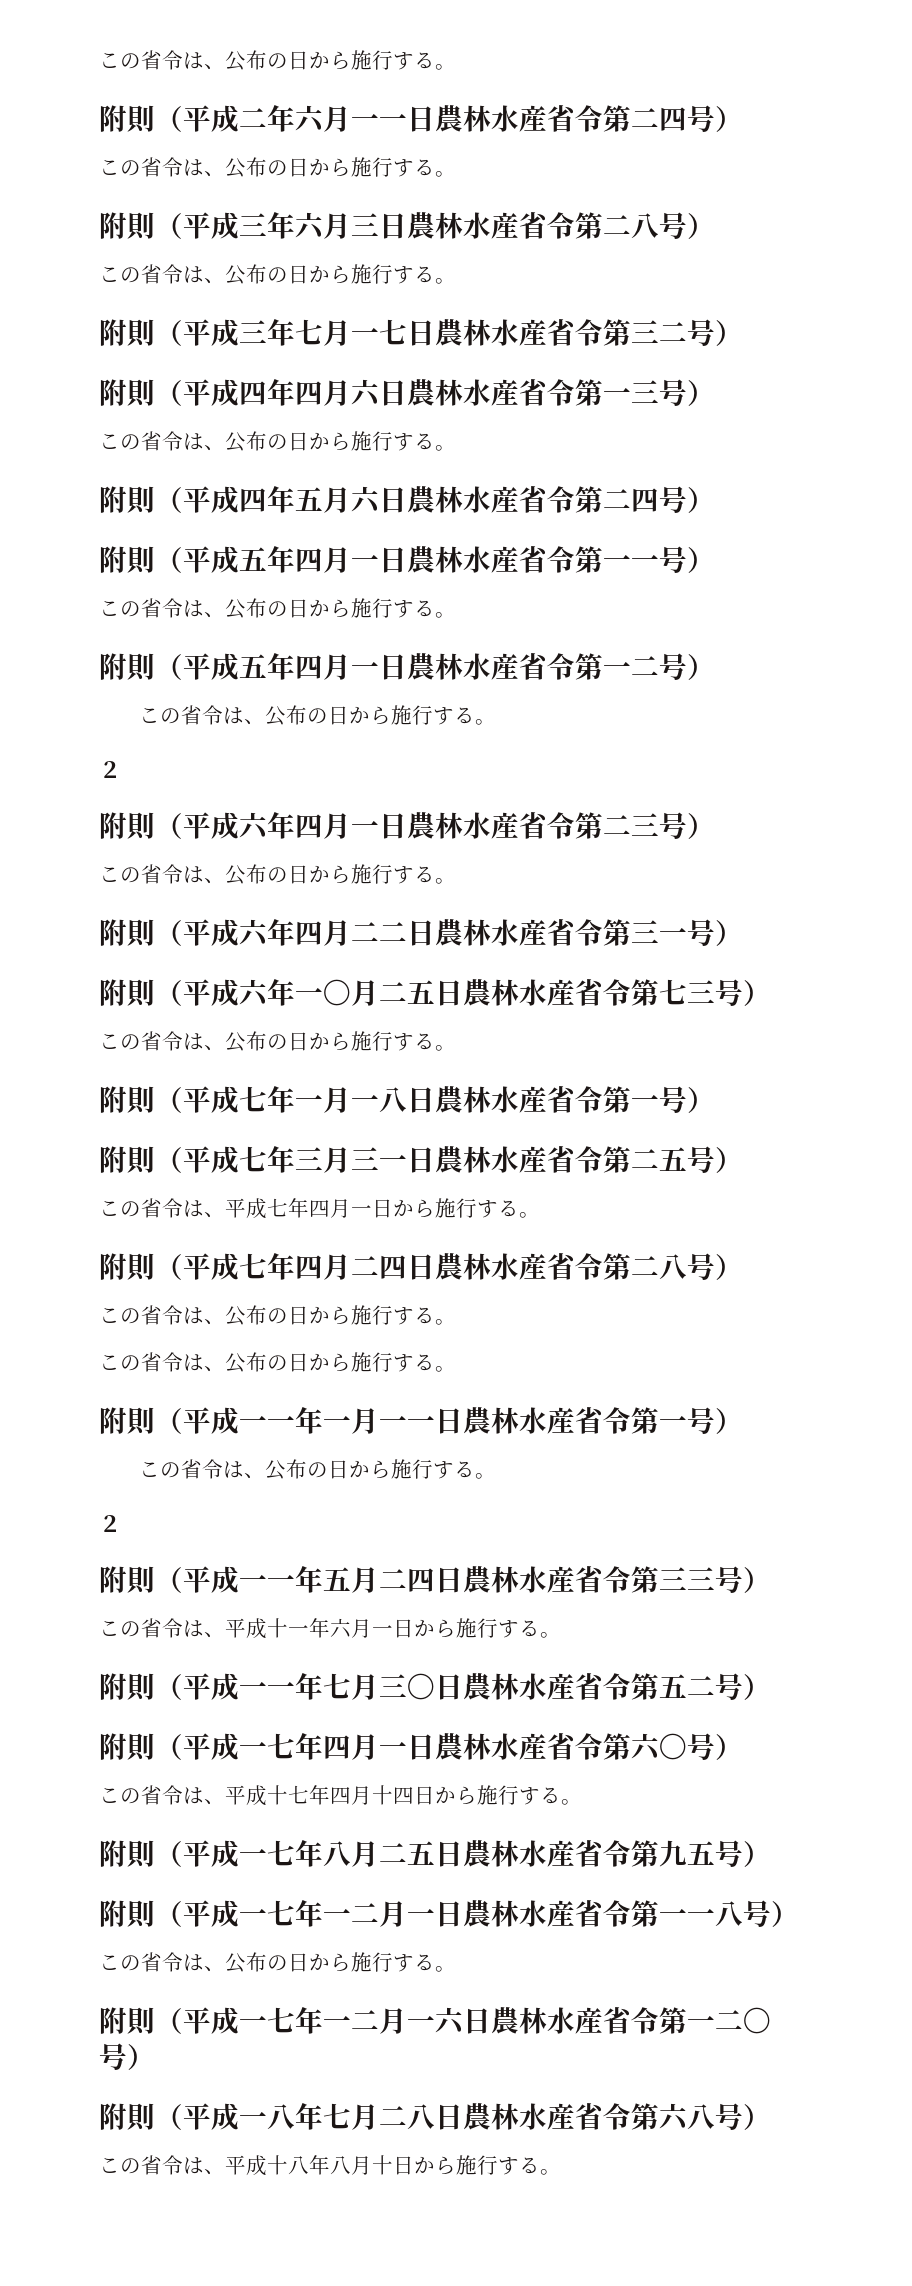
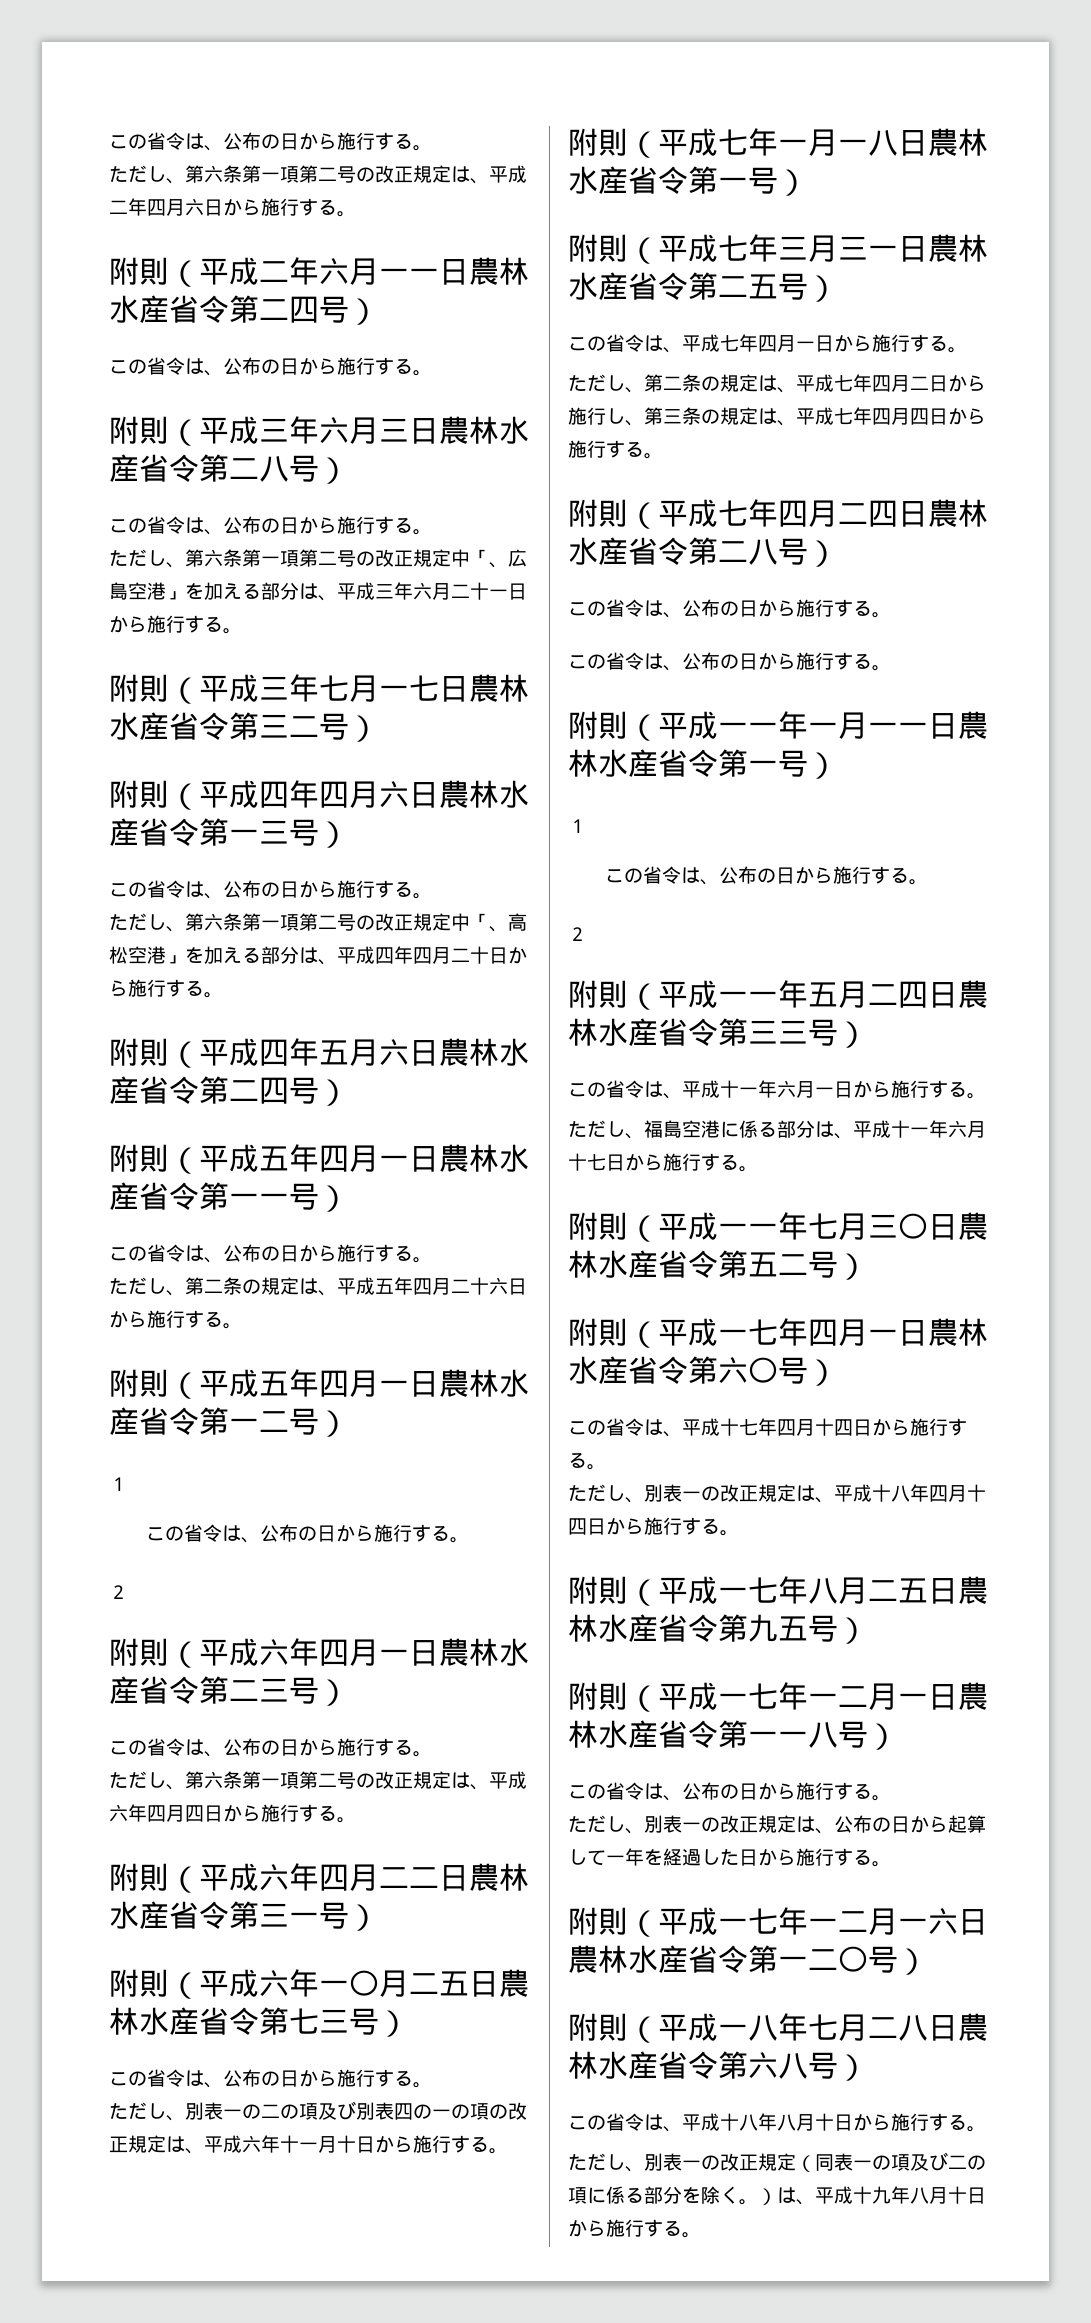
[99,50,456,71] この省令は、公布の日から施行する。 -> [109,132,432,151] [109,165,527,184] [109,198,356,217] この省令は、公布の日から施行する。 // ただし、第六条第一項第二号の改正規定は、平成二年四月六日から施行する。
(456, 281) none -> [109,549,527,568] [109,582,527,601] [109,615,242,634] // ただし、第六条第一項第二号の改正規定中「、広島空港」を加える部分は、平成三年六月二十一日から施行する。
(456, 448) none -> [109,913,527,932] [109,946,527,965] [109,979,223,998] // ただし、第六条第一項第二号の改正規定中「、高松空港」を加える部分は、平成四年四月二十日から施行する。
(456, 615) none -> [109,1277,527,1296] [109,1310,242,1329] // ただし、第二条の規定は、平成五年四月二十六日から施行する。
(715, 667) none -> [109,1477,128,1491] // １
(456, 881) none -> [109,1771,527,1790] [109,1804,356,1823] // ただし、第六条第一項第二号の改正規定は、平成六年四月四日から施行する。
(456, 1048) none -> [109,2101,527,2121] [109,2135,508,2154] // ただし、別表一の二の項及び別表四の一の項の改正規定は、平成六年十一月十日から施行する。
(540, 1215) none -> [568,374,986,393] [568,407,986,426] [568,440,663,459] // ただし、第二条の規定は、平成七年四月二日から施行し、第三条の規定は、平成七年四月四日から施行する。
(743, 1421) none -> [568,819,587,833] // １
(561, 1635) none -> [568,1120,986,1139] [568,1153,758,1172] // ただし、福島空港に係る部分は、平成十一年六月十七日から施行する。
(582, 1802) none -> [568,1484,986,1503] [568,1517,739,1536] // ただし、別表一の改正規定は、平成十八年四月十四日から施行する。
(456, 1969) none -> [568,1815,986,1834] [568,1848,891,1867] // ただし、別表一の改正規定は、公布の日から起算して一年を経過した日から施行する。
(561, 2172) none -> [568,2152,986,2172] [568,2186,986,2205] [568,2219,701,2238] // ただし、別表一の改正規定（同表一の項及び二の項に係る部分を除く。）は、平成十九年八月十日から施行する。

